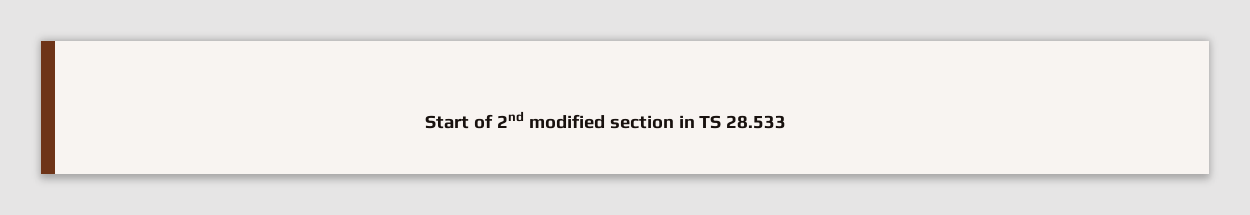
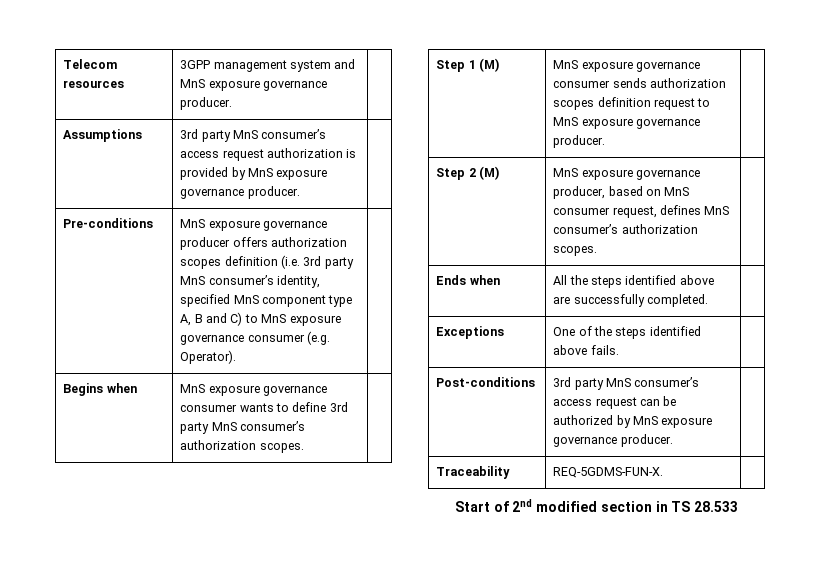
(424, 122) none -> [63,59,118,69] [63,80,125,88] [180,59,356,72] [180,79,328,91] [180,97,233,110] [63,129,143,142] [180,129,327,142] [180,148,357,161] [180,167,328,180] [180,186,300,199] [63,218,154,228] [180,219,328,231] [180,237,348,250] [180,255,354,269] [180,275,321,288] [180,294,353,307] [180,312,341,326] [180,331,331,345] [180,350,237,364] [63,383,137,396] [180,384,328,396] [180,402,348,412] [180,421,306,434] [180,440,304,453] [436,58,500,72] [553,60,701,72] [553,78,727,88] [553,97,711,110] [553,117,701,129] [553,135,606,148] [436,166,500,180] [553,168,701,180] [553,186,690,199] [553,205,730,218] [553,224,698,234] [553,246,598,256] [436,275,500,285] [553,275,714,288] [553,294,709,307] [436,326,505,339] [553,326,701,339] [553,345,619,355] [436,377,536,387] [553,377,700,390] [553,396,677,409] [553,415,713,428] [553,434,673,447] [436,466,511,479] [553,467,664,478] Telecom resources | 3GPP management system and MnS exposure governance producer. | // Assumptions | 3rd party MnS consumer’s access request authorization is provided by MnS exposure governance producer. | // Pre-conditions | MnS exposure governance producer offers authorization scopes definition (i.e. 3rd party MnS consumer’s identity, specified MnS component type A, B and C) to MnS exposure governance consumer (e.g. Operator). | // Begins when | MnS exposure governance consumer wants to define 3rd party MnS consumer’s authorization scopes. | // Step 1 (M) | MnS exposure governance consumer sends authorization scopes definition request to MnS exposure governance producer. | // Step 2 (M) | MnS exposure governance producer, based on MnS consumer request, defines MnS consumer’s authorization scopes. | // Ends when | All the steps identified above are successfully completed. | // Exceptions | One of the steps identified above fails. | // Post-conditions | 3rd party MnS consumer’s access request can be authorized by MnS exposure governance producer. | // Traceability | REQ-5GDMS-FUN-X. | //

